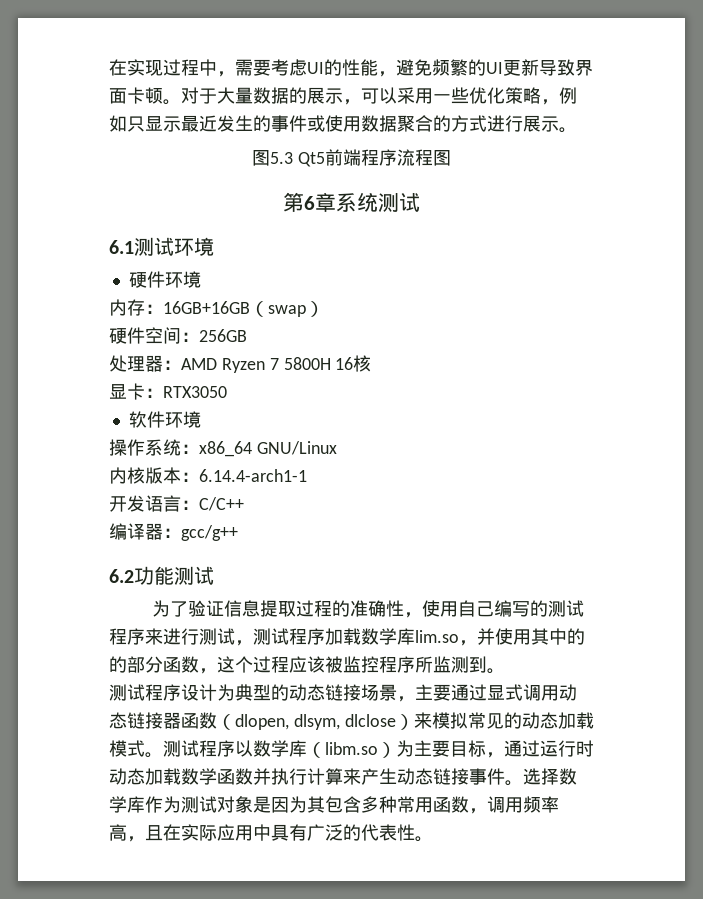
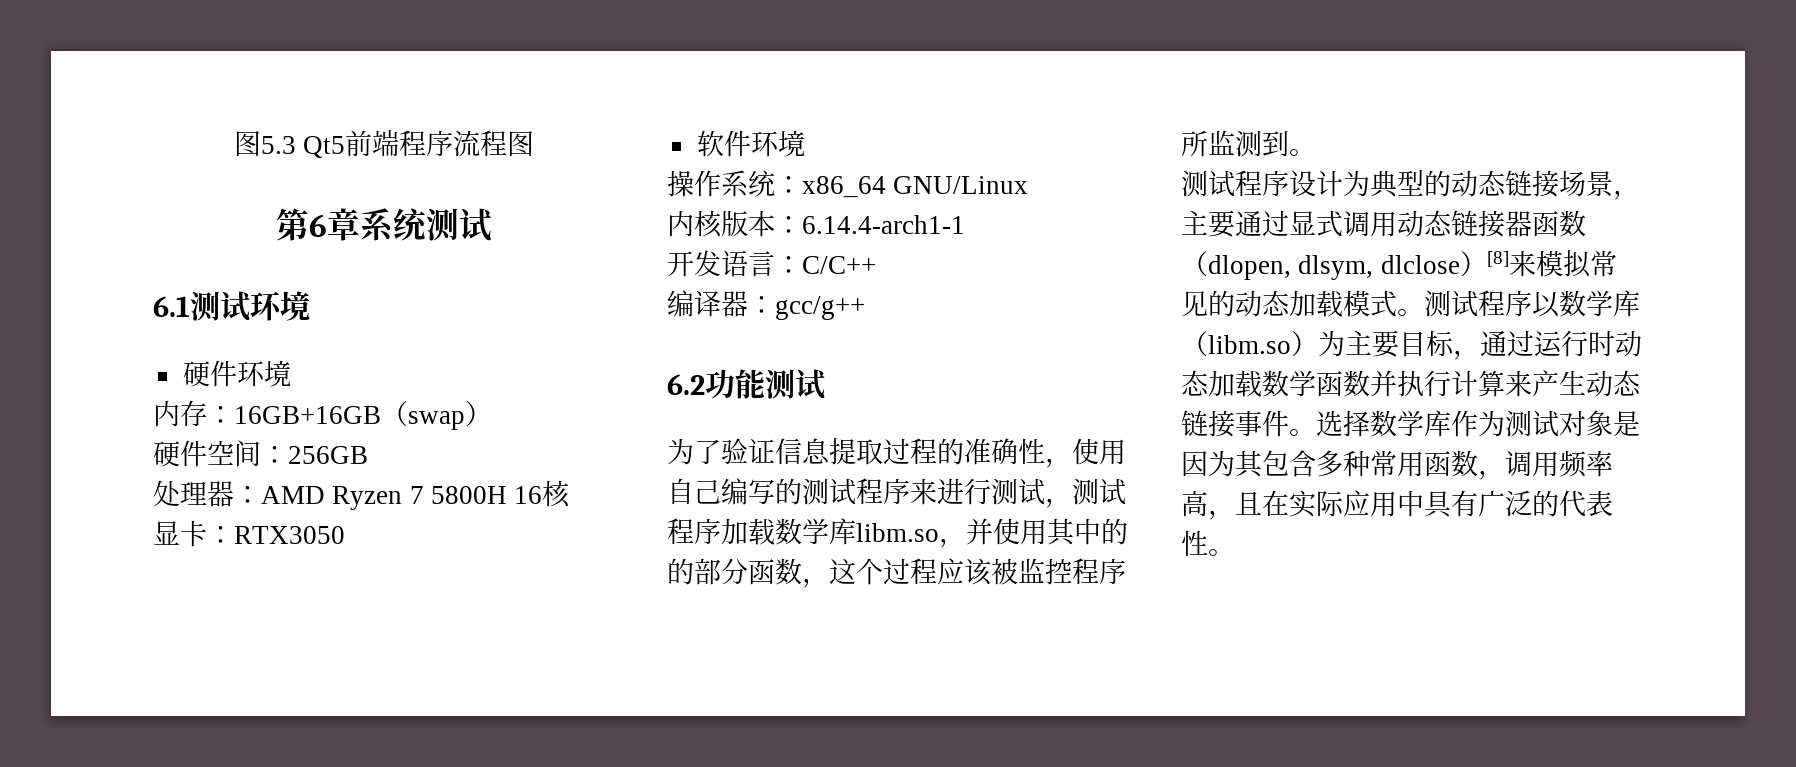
[109,59,593,77] [109,87,577,105] [109,115,577,133] 在实现过程中，需要考虑UI的性能，避免频繁的UI更新导致界面卡顿。对于大量数据的展示，可以采用一些优化策略，例如只显示最近发生的事件或使用数据聚合的方式进行展示。 // -> (233, 144) none
[415,630,459,643] lim.so -> [856,523,939,542] libm.so
(414, 722) none -> [1486,251,1509,267] [8]

